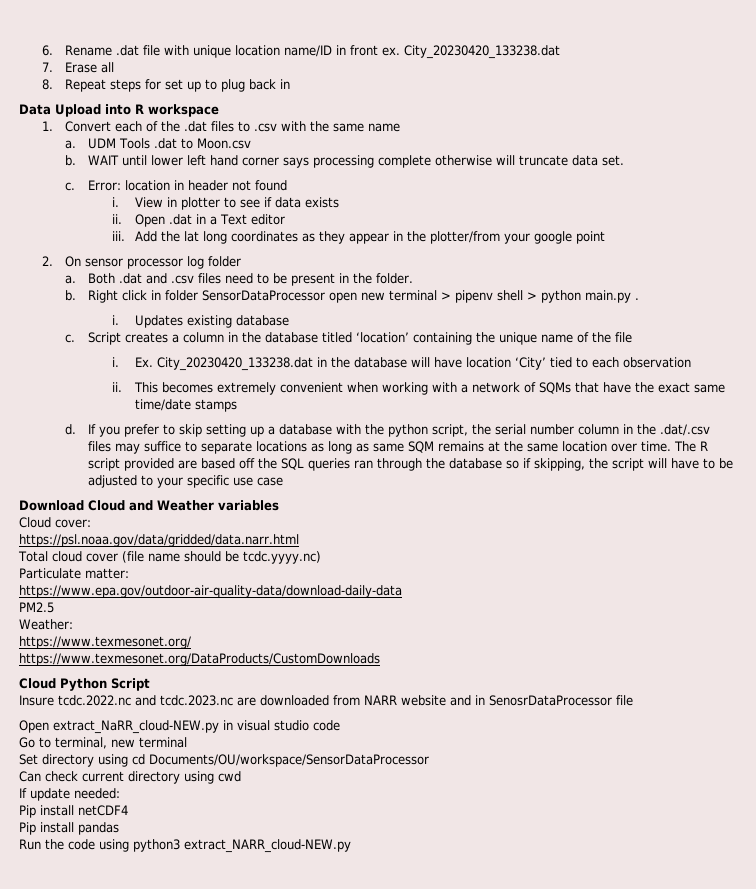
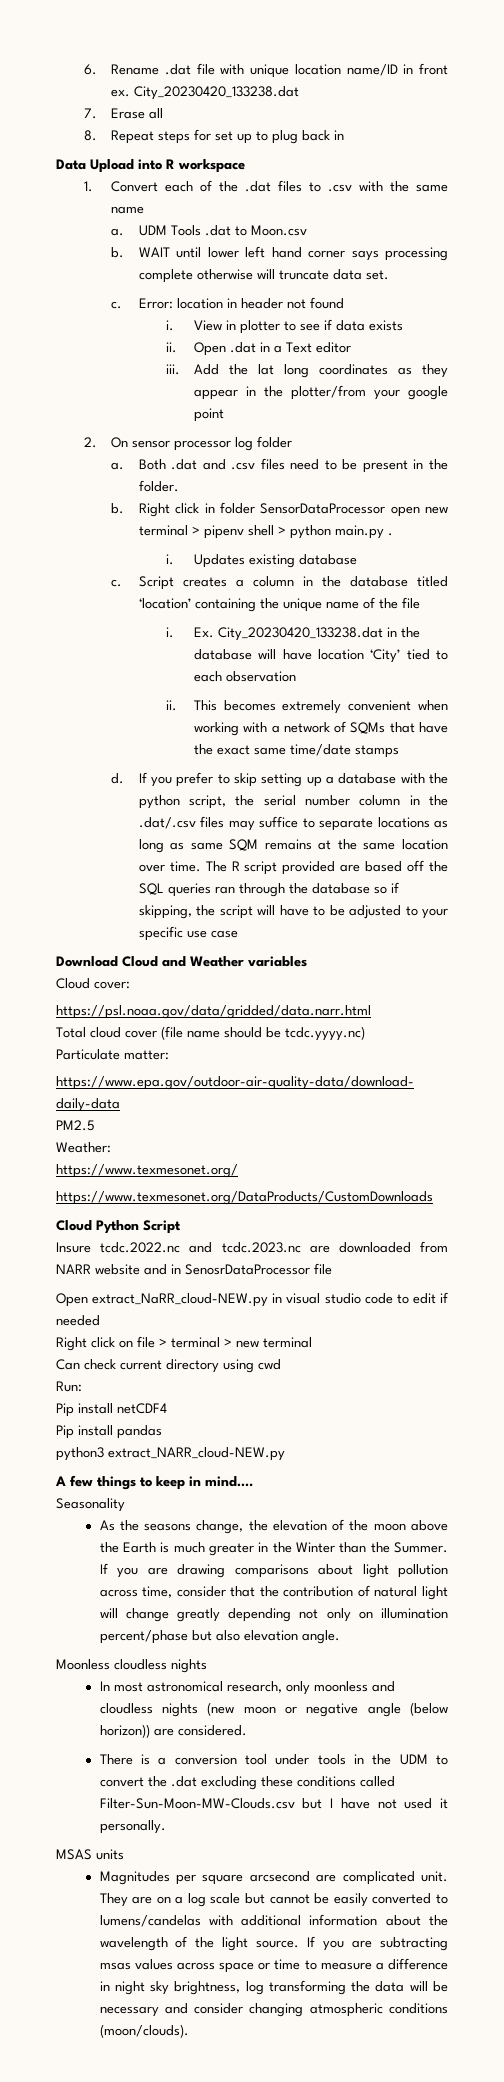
[19,737,187,749] [19,754,429,767] // Go to terminal, new terminal // Set directory using cd Documents/OU/workspace/SensorDataProcessor -> [396,1292,448,1304] [56,1315,100,1326] [56,1336,312,1351] to edit if needed // Right click on file > terminal > new terminal
[19,788,120,801] If update needed: -> [56,1381,82,1392] Run:
[19,839,351,853] Run the code using python3 extract_NARR_cloud-NEW.py -> [56,1447,285,1461] [55,1475,253,1490] [56,1498,125,1512] [99,1519,448,1534] [99,1542,449,1556] [99,1563,448,1578] [99,1585,448,1600] [99,1608,449,1622] [99,1630,340,1644] [56,1659,207,1673] [99,1681,395,1695] [99,1702,448,1717] [99,1724,247,1738] [99,1754,449,1765] [99,1776,395,1790] [99,1798,449,1809] [99,1820,166,1834] [56,1849,124,1860] [99,1871,448,1885] [99,1893,448,1907] [99,1914,448,1927] [99,1936,448,1951] [99,1958,449,1973] [99,1980,448,1995] [99,2003,448,2017] [99,2024,189,2038] python3 extract_NARR_cloud-NEW.py // A few things to keep in mind…. // Seasonality // As the seasons change, the elevation of the moon above the Earth is much greater in the Winter than the Summer. If you are drawing comparisons about light pollution across time, consider that the contribution of natural light will change greatly depending not only on illumination percent/phase but also elevation angle. // Moonless cloudless nights // In most astronomical research, only moonless and cloudless nights (new moon or negative angle (below horizon)) are considered. // There is a conversion tool under tools in the UDM to convert the .dat excluding these conditions called Filter-Sun-Moon-MW-Clouds.csv but I have not used it personally. // MSAS units // Magnitudes per square arcsecond are complicated unit. They are on a log scale but cannot be easily converted to lumens/candelas with additional information about the wavelength of the light source. If you are subtracting msas values across space or time to measure a difference in night sky brightness, log transforming the data will be necessary and consider changing atmospheric conditions (moon/clouds).

